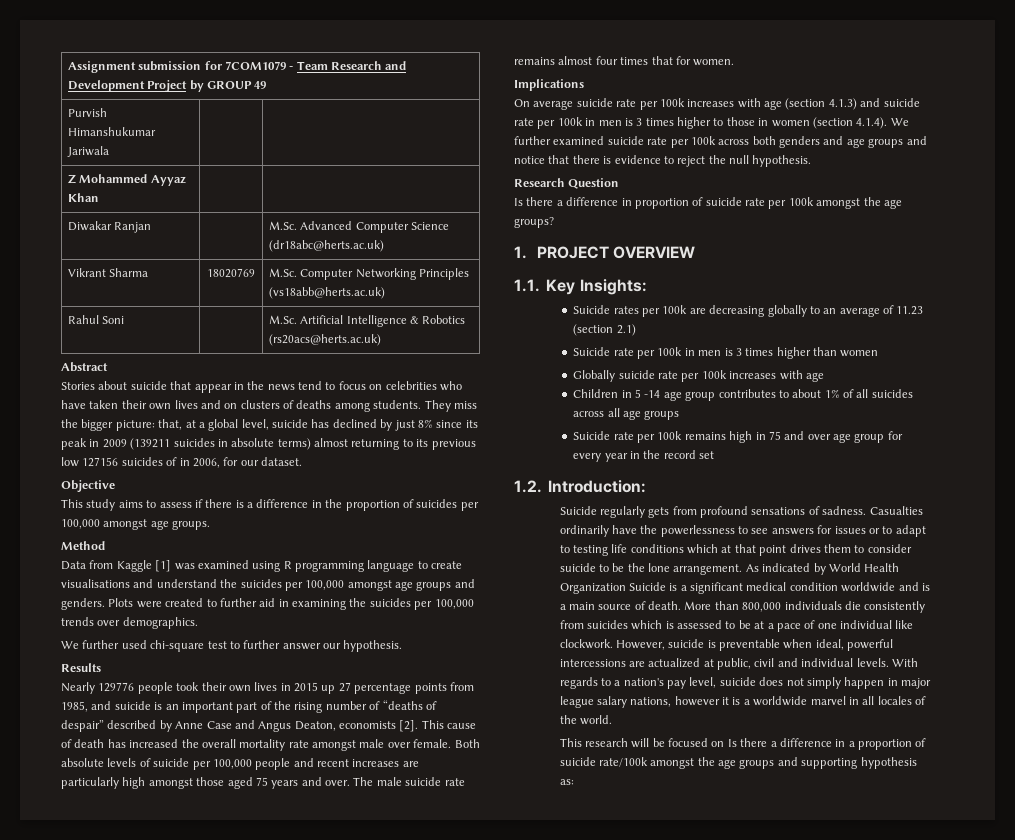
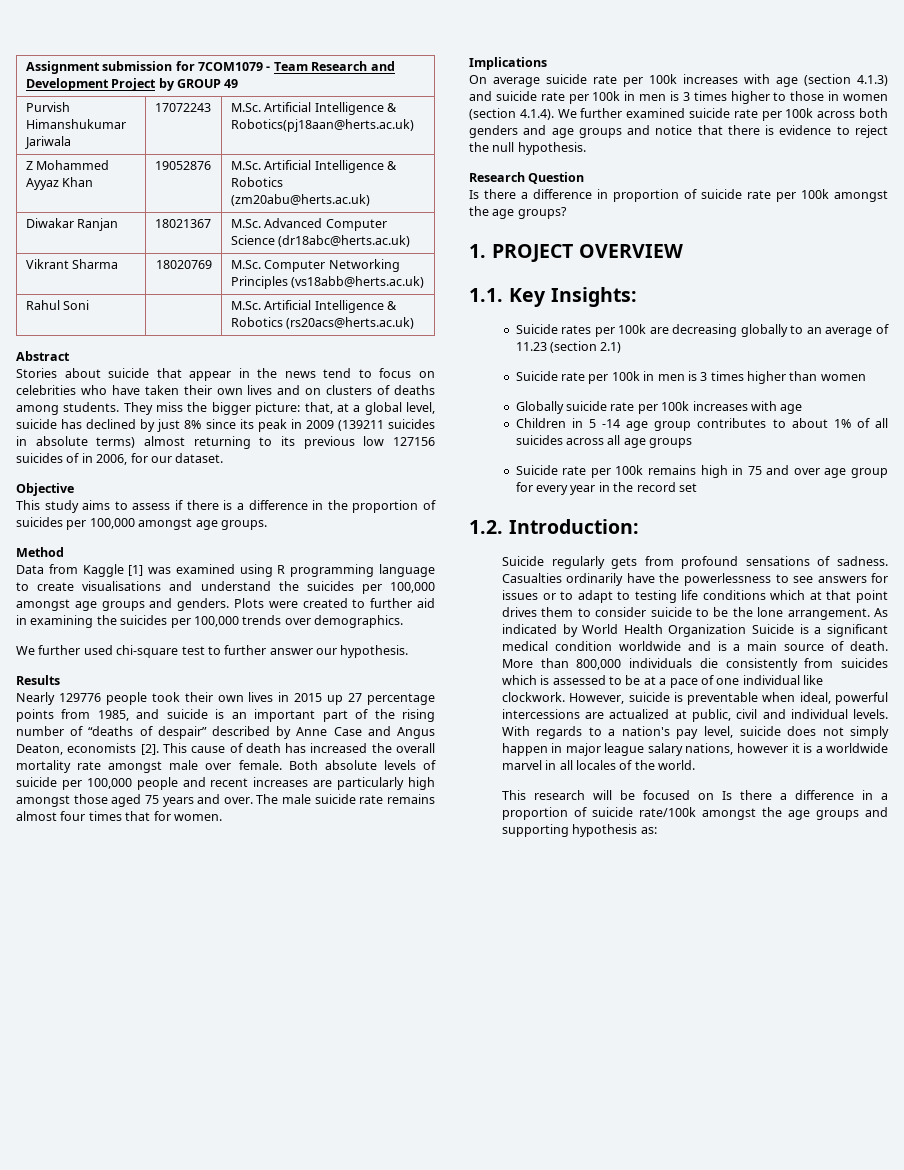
[67,174,186,186] [67,193,99,202] | // Z Mohammed Ayyaz Khan | | -> [154,103,211,112] [230,102,398,115] [230,119,414,132] [25,160,110,170] [25,177,94,190] [154,161,211,170] [230,160,398,173] [230,177,283,187] [230,194,370,206] 17072243 | M.Sc. Artificial Intelligence & Robotics(pj18aan@herts.ac.uk) // Z Mohammed Ayyaz Khan | 19052876 | M.Sc. Artificial Intelligence & Robotics (zm20abu@herts.ac.uk)
(152, 227) none -> [154,219,211,228] 18021367

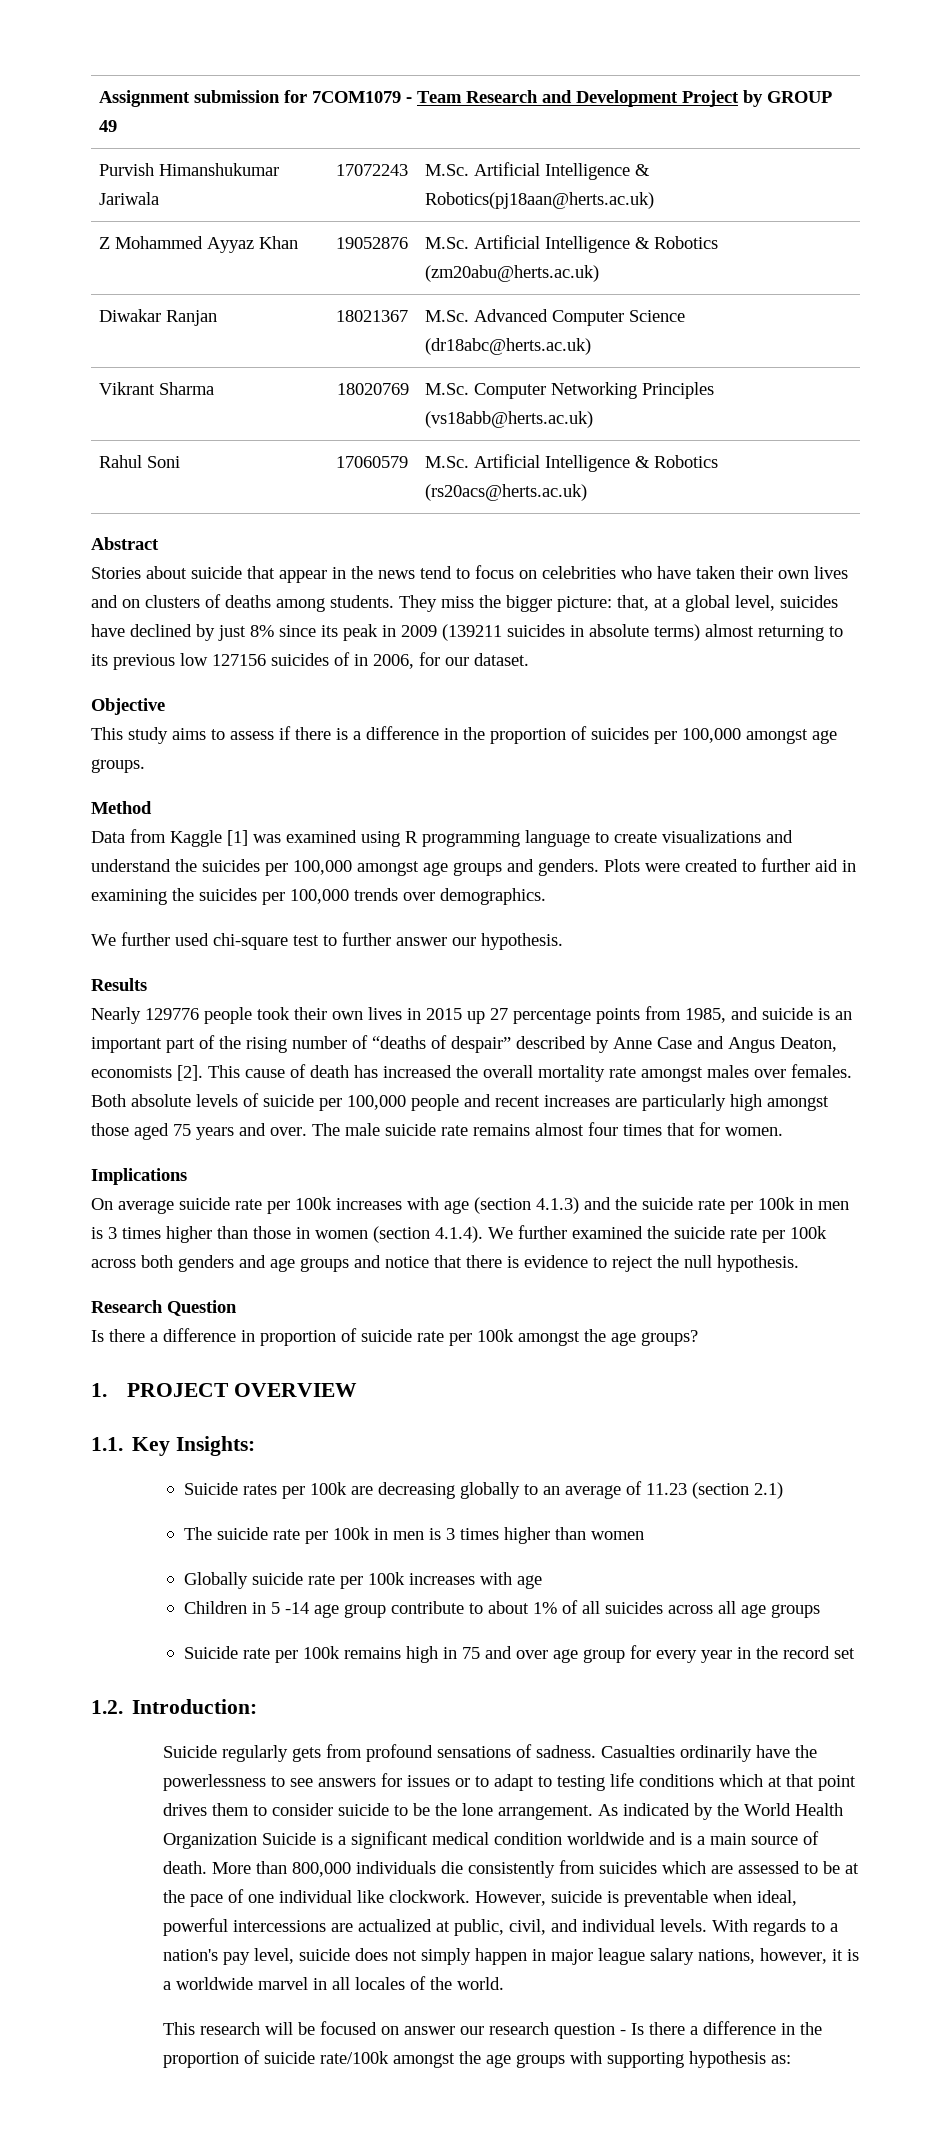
(90, 305) none -> [336,456,409,468] 17060579
[16,419,83,429] suicide has -> [780,595,838,608] [91,624,125,637] suicides have
[82,581,162,591] visualisations -> [662,830,761,843] visualizations
[169,760,282,770] male over female. -> [707,1064,852,1078] males over females.
(492, 96) none -> [615,1197,637,1210] the
[773,92,787,101] to -> [217,1226,248,1239] than
(686, 113) none -> [647,1226,669,1239] the
[515,371,558,381] Suicide -> [183,1527,268,1540] The suicide
[697,418,767,428] contributes -> [390,1601,464,1614] contribute
(578, 630) none -> [717,1803,740,1816] the
[540,675,550,685] is -> [711,1865,734,1874] are
[659,678,667,685] a -> [163,1890,186,1903] the
[736,709,758,719] civil -> [509,1919,547,1935] civil,
[736,743,788,753] however -> [760,1948,828,1964] however,
[721,790,888,800] Is there a difference in a -> [404,2021,823,2039] answer our research question - Is there a difference in the
[865,807,888,817] and -> [570,2051,603,2064] with

